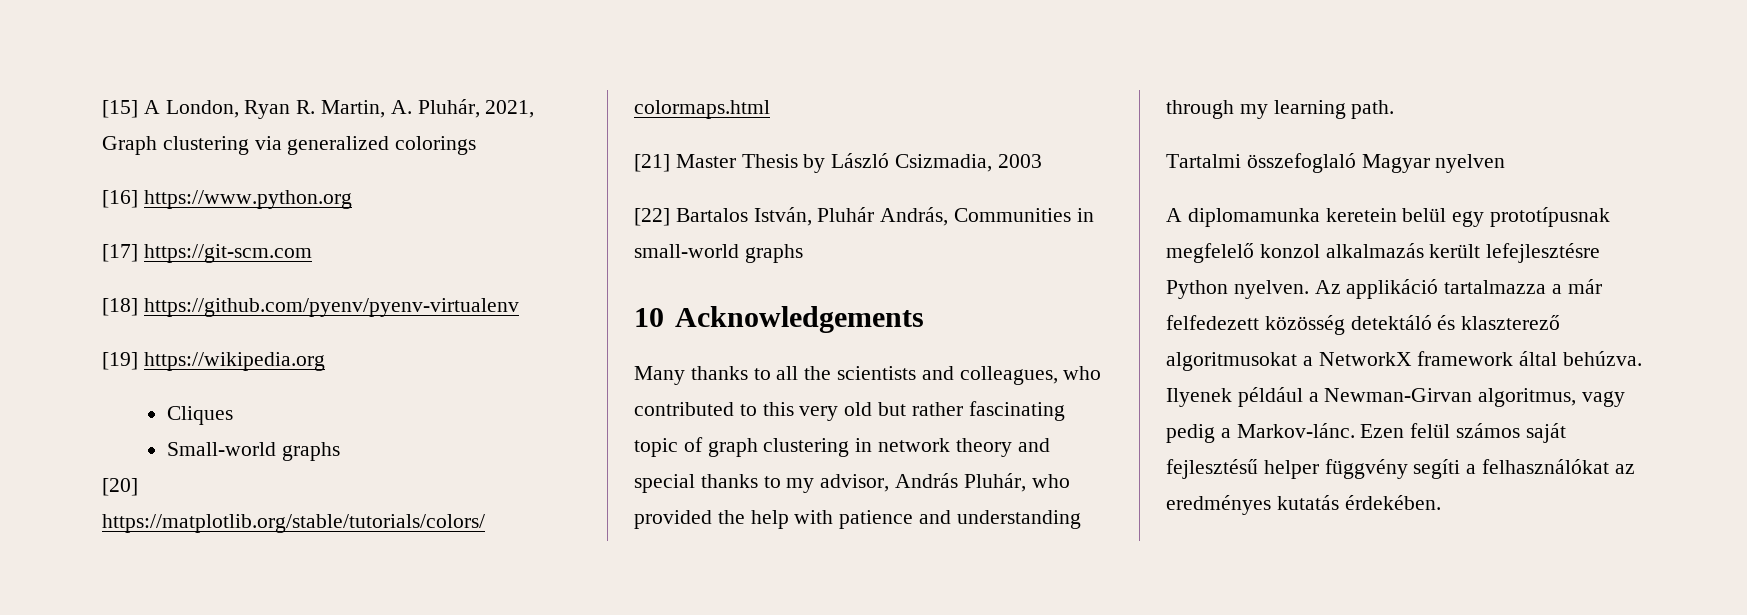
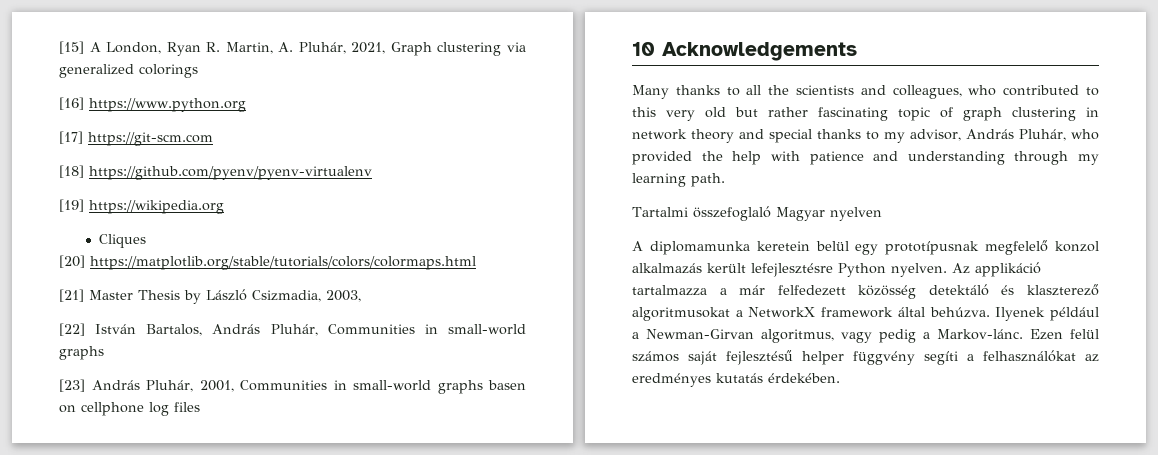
[166,442,340,461] // Small-world graphs -> (147, 241) none
[997,154,1042,168] 2003 -> [326,290,361,302] 2003,
[675,207,1094,226] [634,244,803,263] Bartalos István, Pluhár András, Communities in small-world graphs -> [95,324,526,336] [59,346,104,360] [59,379,526,394] [59,402,200,416] István Bartalos, András Pluhár, Communities in small-world graphs // [23] András Pluhár, 2001, Communities in small-world graphs basen on cellphone log files

